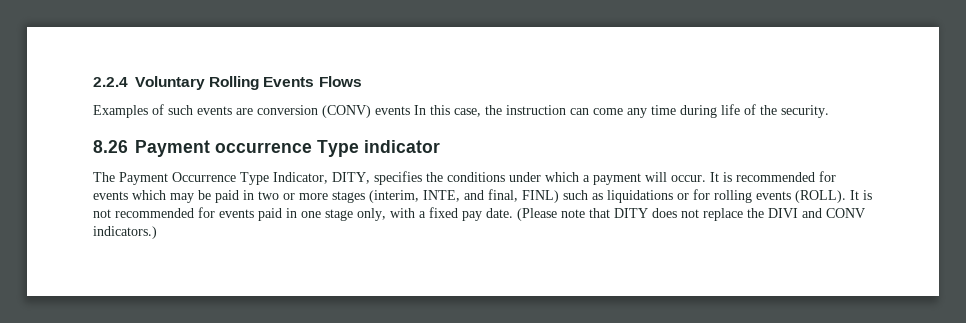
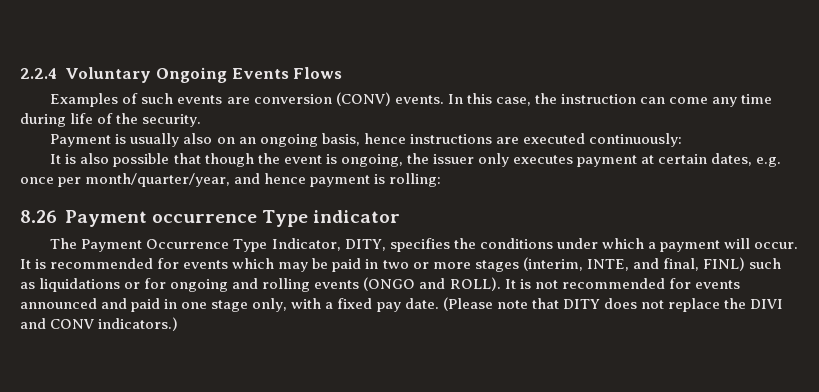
[209,76,260,90] Rolling -> [156,67,228,83] Ongoing
[375,106,410,115] events -> [394,95,444,104] events.
(829, 111) none -> [50,133,682,147] [50,153,782,167] [20,173,442,187] // Payment is usually also on an ongoing basis, hence instructions are executed continuously: // It is also possible that though the event is ongoing, the issuer only executes payment at certain dates, e.g. once per month/quarter/year, and hence payment is rolling:
[714,190,846,203] rolling events (ROLL). -> [170,277,501,292] ongoing and rolling events (ONGO and ROLL).
(254, 213) none -> [20,298,128,309] announced and

